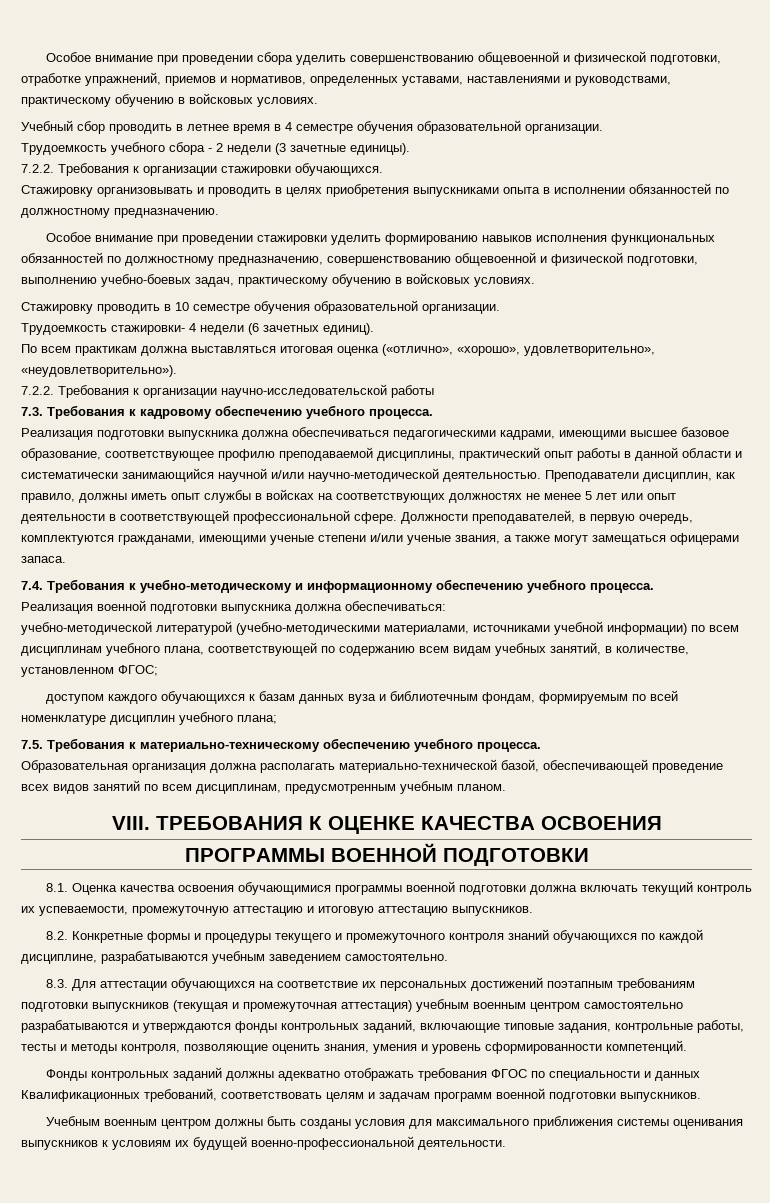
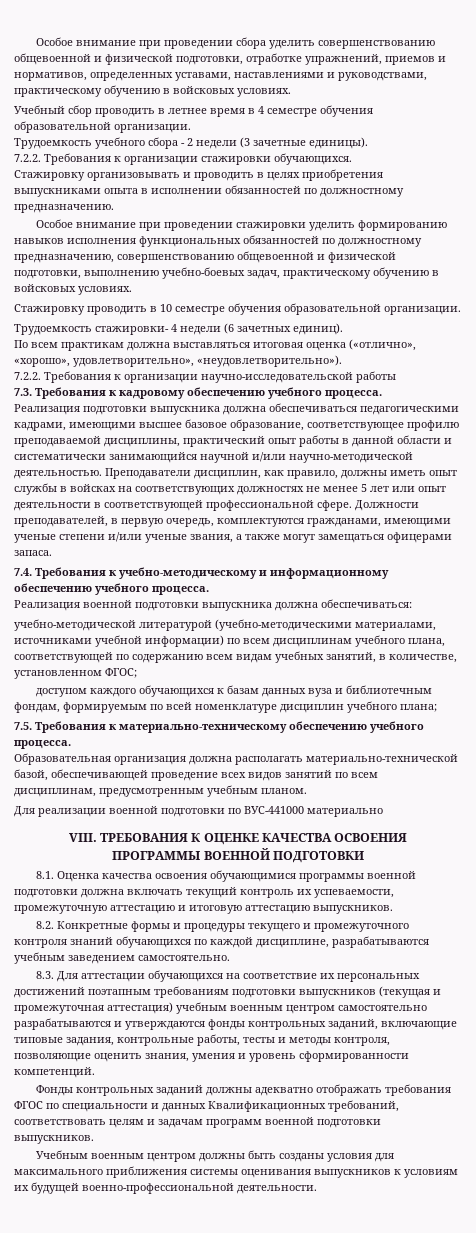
(506, 787) none -> [14,806,383,817] // Для реализации военной подготовки по ВУС-441000 материально

